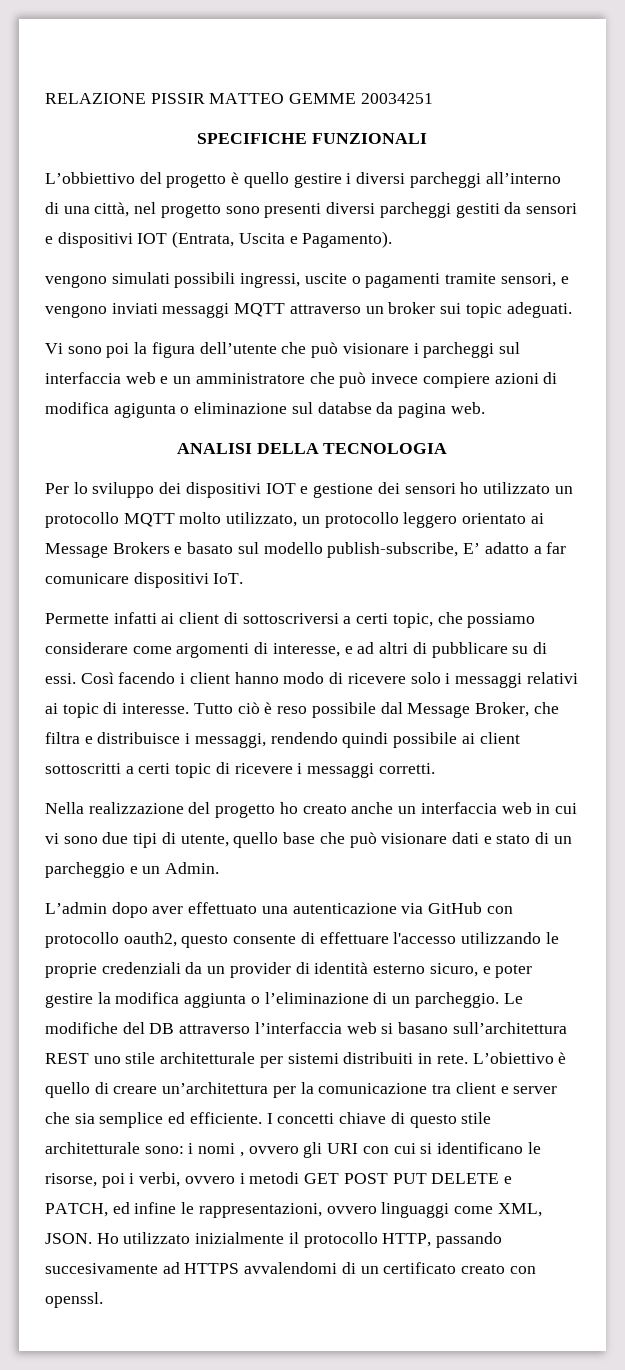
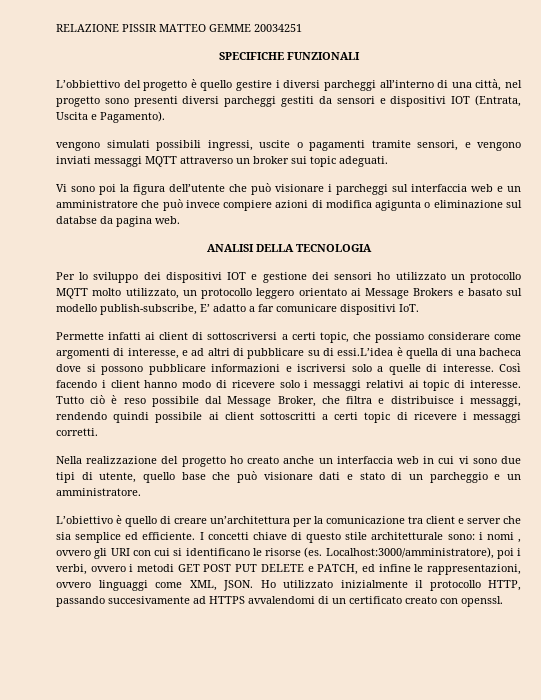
[45,673,76,684] essi. -> [337,347,521,359] [56,364,494,375] essi.L’idea è quella di una bacheca dove si possono pubblicare informazioni e iscriversi solo a quelle di interesse.
[165,862,220,874] [45,902,513,918] [45,932,559,948] [45,962,533,978] [45,992,523,1008] [45,1022,567,1034] [45,1052,468,1068] Admin. // L’admin dopo aver effettuato una autenticazione via GitHub con protocollo oauth2, questo consente di effettuare l'accesso utilizzando le proprie credenziali da un provider di identità esterno sicuro, e poter gestire la modifica aggiunta o l’eliminazione di un parcheggio. Le modifiche del DB attraverso l’interfaccia web si basano sull’architettura REST uno stile architetturale per sistemi distribuiti in rete. -> [56,488,141,496] amministratore. //
[45,1173,97,1187] risorse, -> [265,547,494,559] risorse (es. Localhost:3000/amministratore),

